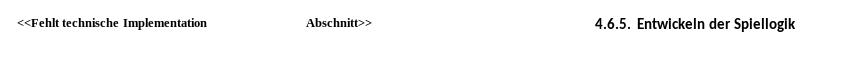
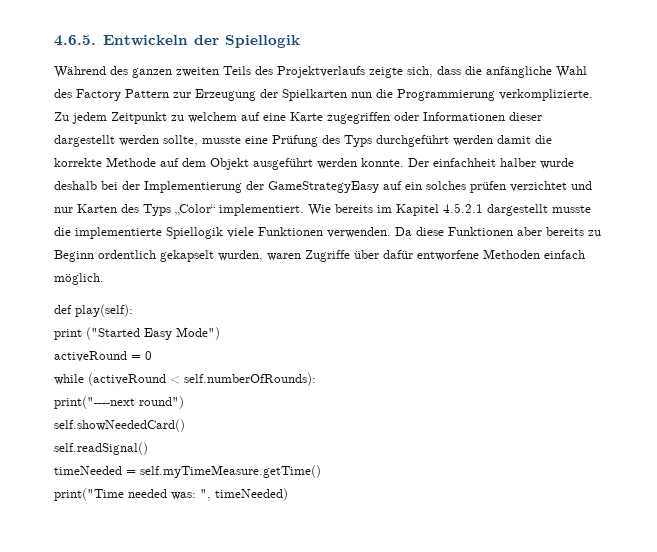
[17,18,372,30] <<Fehlt technische Implementation Abschnitt>> // -> (54, 40) none
(797, 25) none -> [54,66,587,78] [54,89,593,101] [54,112,542,124] [54,135,552,147] [54,157,574,170] [54,181,592,193] [54,203,591,216] [54,227,601,239] [54,249,585,262] [54,273,104,285] [54,304,133,317] [54,327,220,340] [54,351,152,362] [54,373,316,386] [54,396,184,409] [54,419,185,432] [54,442,148,455] [54,465,321,478] [54,488,288,501] // Während des ganzen zweiten Teils des Projektverlaufs zeigte sich, dass die anfängliche Wahl des Factory Pattern zur Erzeugung der Spielkarten nun die Programmierung verkomplizierte. Zu jedem Zeitpunkt zu welchem auf eine Karte zugegriffen oder Informationen dieser dargestellt werden sollte, musste eine Prüfung des Typs durchgeführt werden damit die korrekte Methode auf dem Objekt ausgeführt werden konnte. Der einfachheit halber wurde deshalb bei der Implementierung der GameStrategyEasy auf ein solches prüfen verzichtet und nur Karten des Typs „Color“ implementiert. Wie bereits im Kapitel 4.5.2.1 dargestellt musste die implementierte Spiellogik viele Funktionen verwenden. Da diese Funktionen aber bereits zu Beginn ordentlich gekapselt wurden, waren Zugriffe über dafür entworfene Methoden einfach möglich. // def play(self): // print ("Started Easy Mode") // activeRound = 0 // while (activeRound < self.numberOfRounds): // print("----next round") // self.showNeededCard() // self.readSignal() // timeNeeded = self.myTimeMeasure.getTime() // print("Time needed was: ", timeNeeded)

